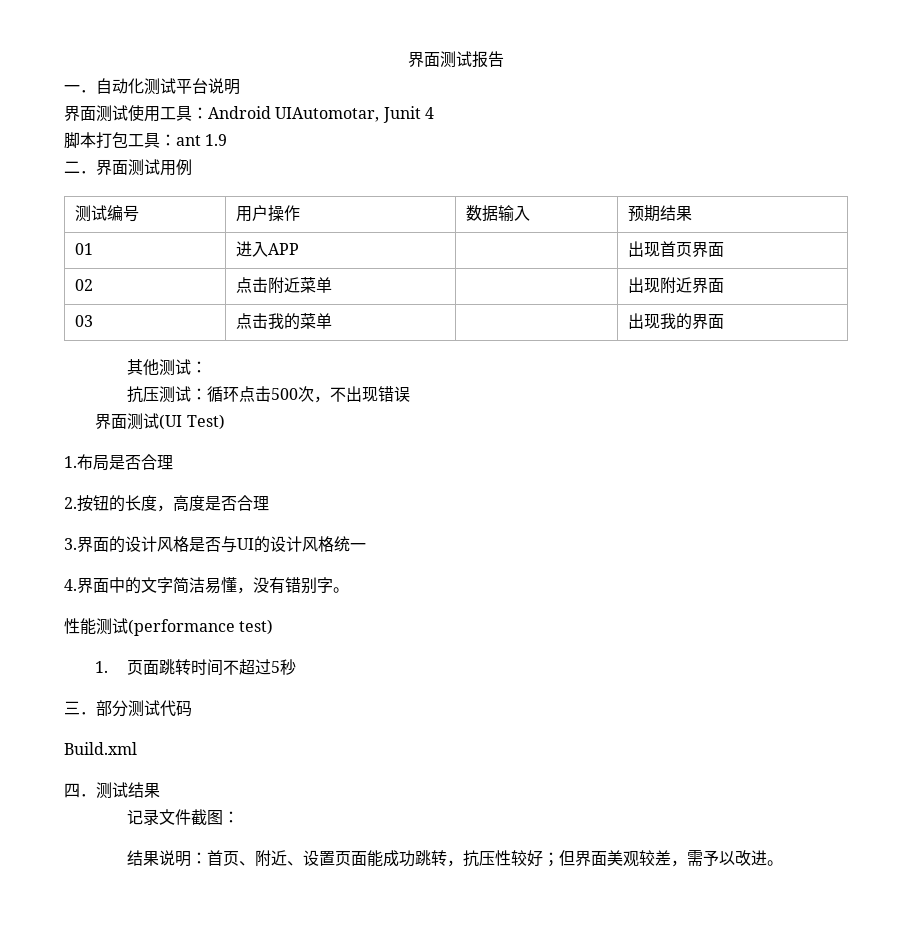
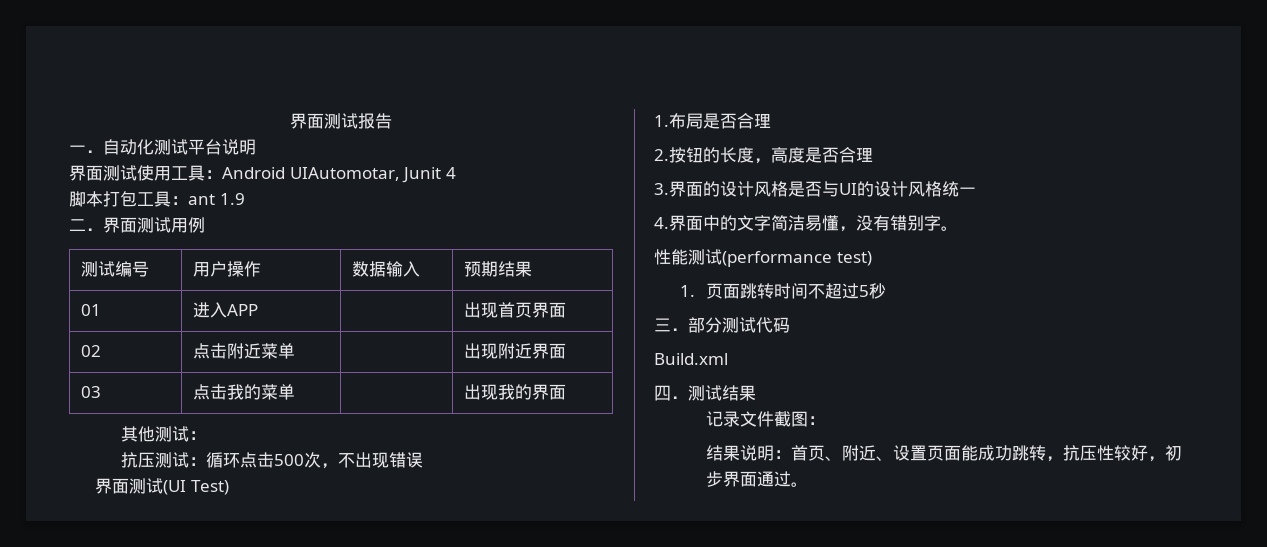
[542,850,767,867] ；但界面美观较差，需予以改进 -> [1148,445,1183,462] [706,471,792,487] ，初步界面通过

